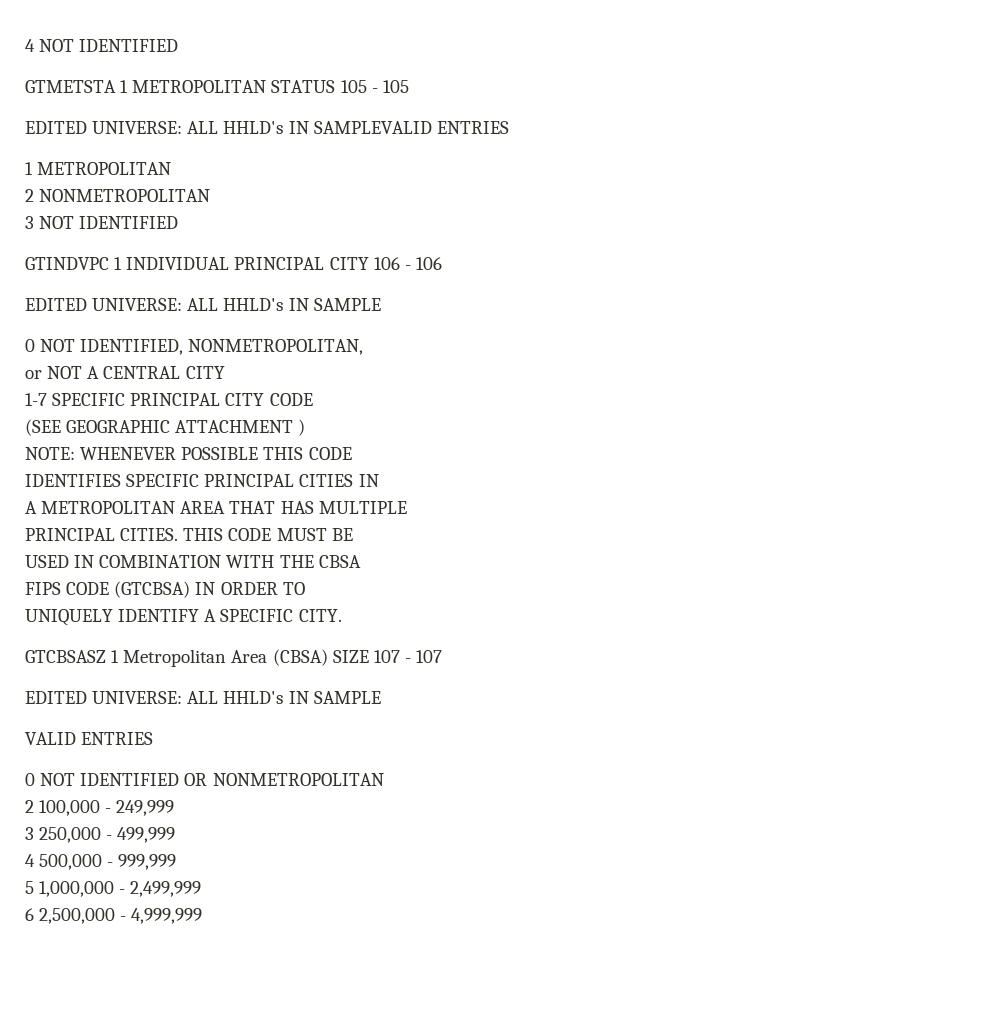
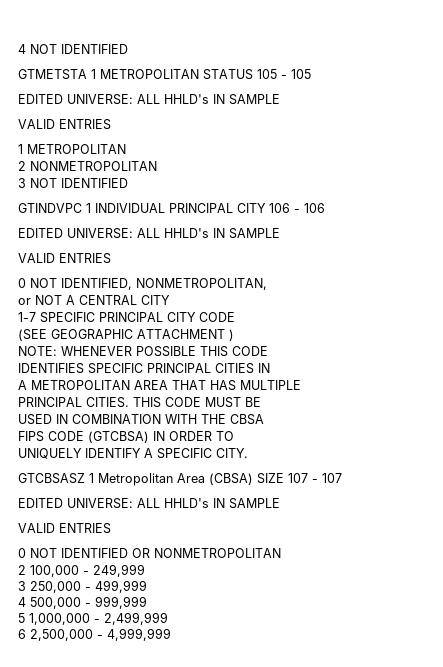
[313,121,432,134] SAMPLEVALID -> [229,94,280,105] [18,119,55,129] SAMPLE // VALID
(381, 304) none -> [18,253,111,264] // VALID ENTRIES

